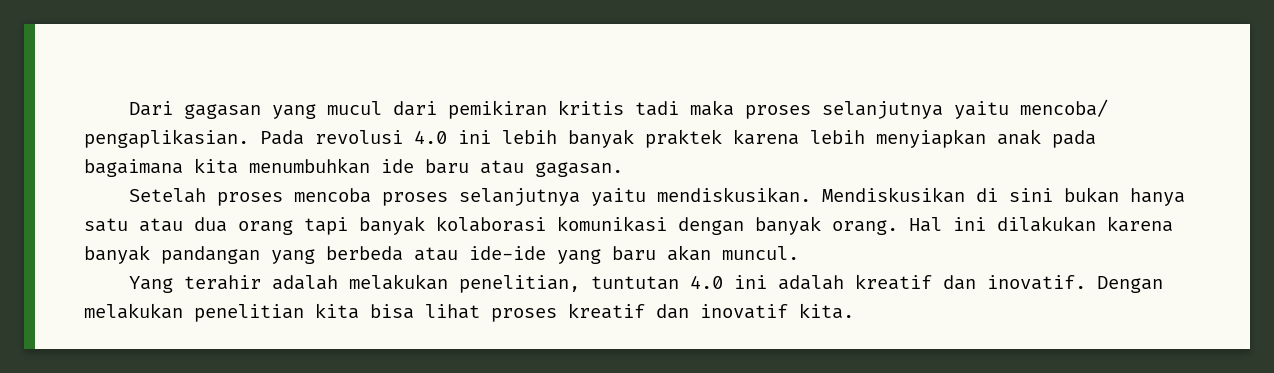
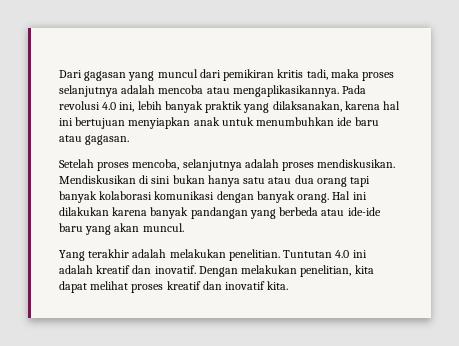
[327,101,383,115] mucul -> [157,69,198,78] muncul
[635,101,680,116] tadi -> [306,69,328,80] tadi,
[954,99,1109,119] [84,129,249,148] yaitu mencoba/ pengaplikasian. -> [121,85,339,97] adalah mencoba atau mengaplikasikannya.
[458,130,491,144] ini -> [119,102,135,112] ini,
[645,129,1096,148] [84,158,238,177] praktek karena lebih menyiapkan anak pada bagaimana kita -> [205,101,401,113] [59,117,254,129] praktik yang dilaksanakan, karena hal ini bertujuan menyiapkan anak untuk
[294,188,647,206] mencoba proses selanjutnya yaitu -> [132,159,315,171] mencoba, selanjutnya adalah proses
[557,246,656,264] yang baru -> [59,223,112,235] baru yang
[184,275,262,290] terahir -> [88,249,130,258] terakhir
[459,275,680,293] penelitian, tuntutan -> [228,249,333,261] penelitian. Tuntutan
[194,303,480,322] penelitian kita bisa lihat -> [300,265,374,277] [59,281,129,293] penelitian, kita dapat melihat

